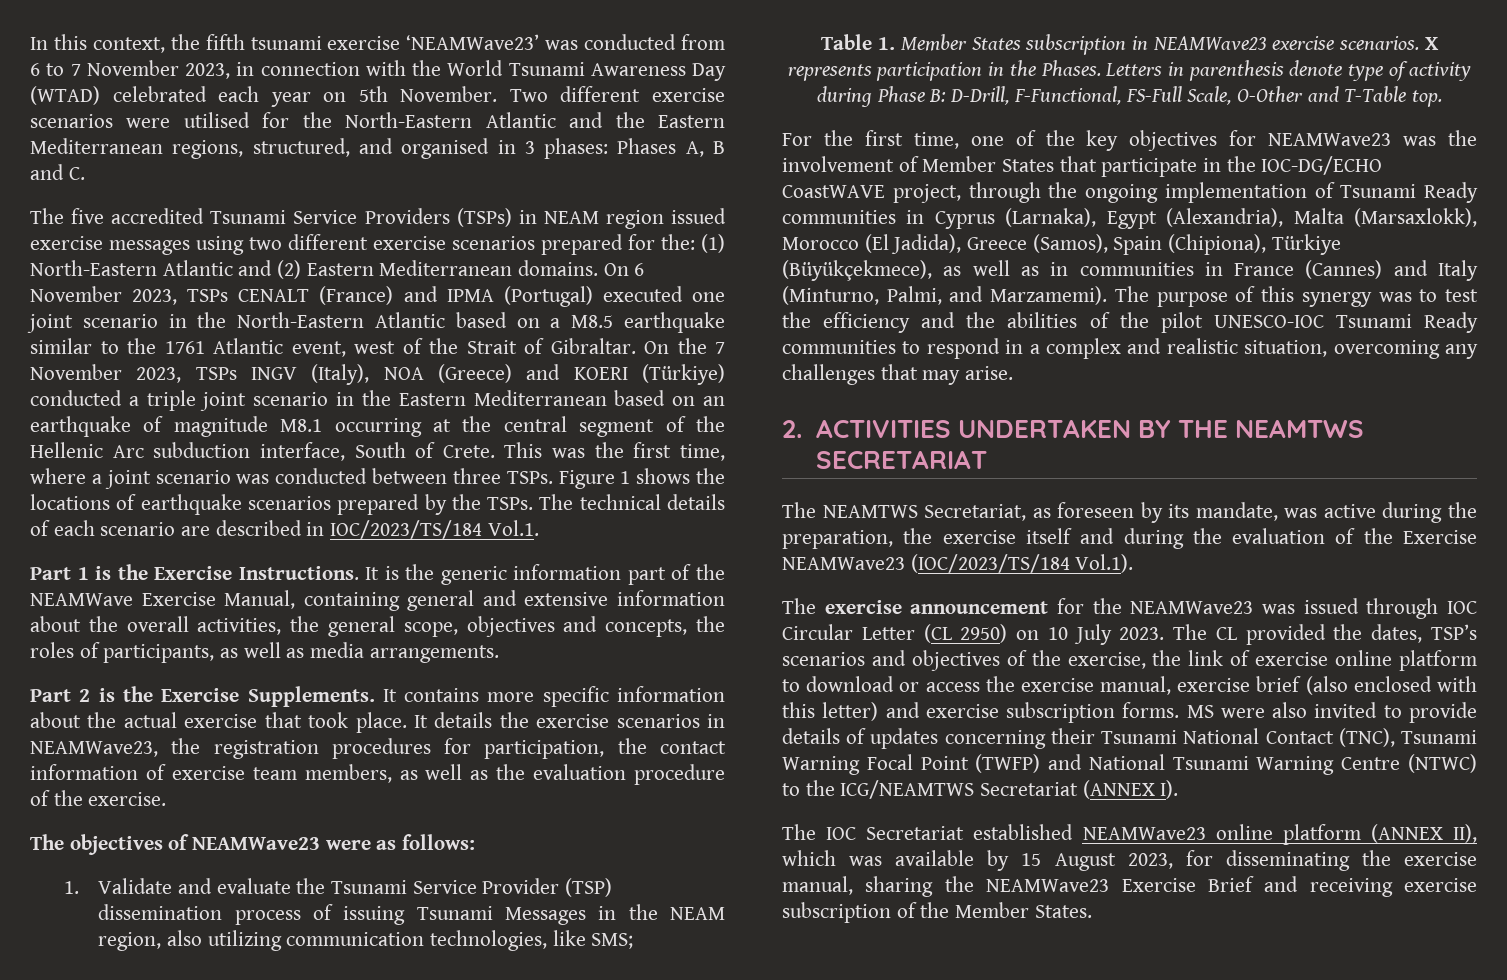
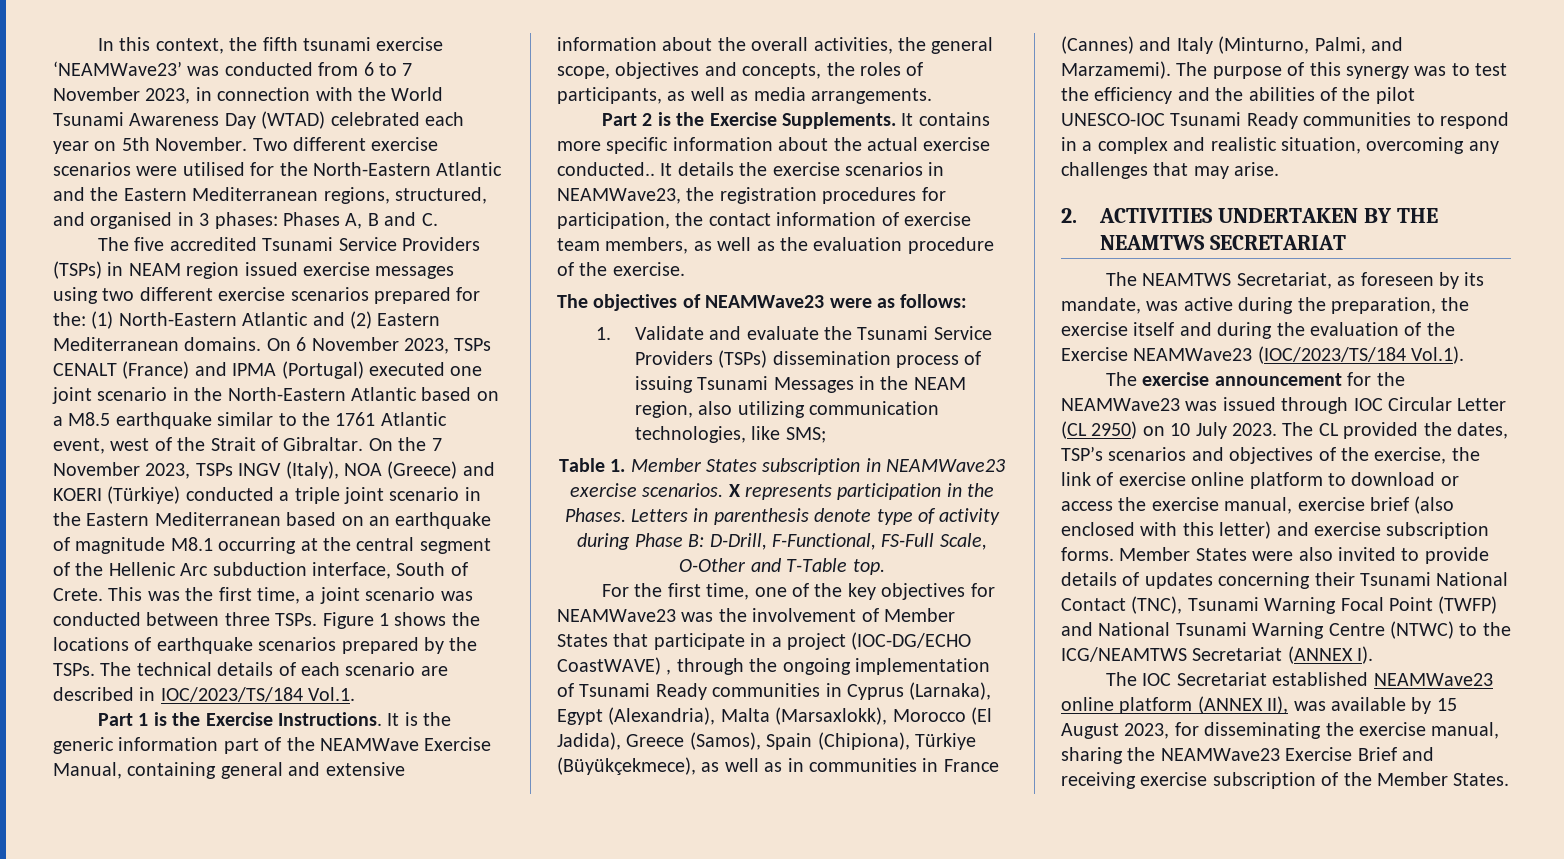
[30,468,86,484] where -> (300, 595) none
[264,712,407,733] that took place. -> [557,162,655,176] conducted..
[482,878,612,897] Provider (TSP) -> [634,350,768,368] Providers (TSPs)
[1226,156,1383,175] [782,184,961,203] the IOC-DG/ECHO CoastWAVE project, -> [771,632,972,650] [557,657,672,675] a project (IOC-DG/ECHO CoastWAVE) ,
[1186,705,1214,718] MS -> [1119,547,1247,561] Member States
[782,850,836,866] which -> (1289, 705) none

